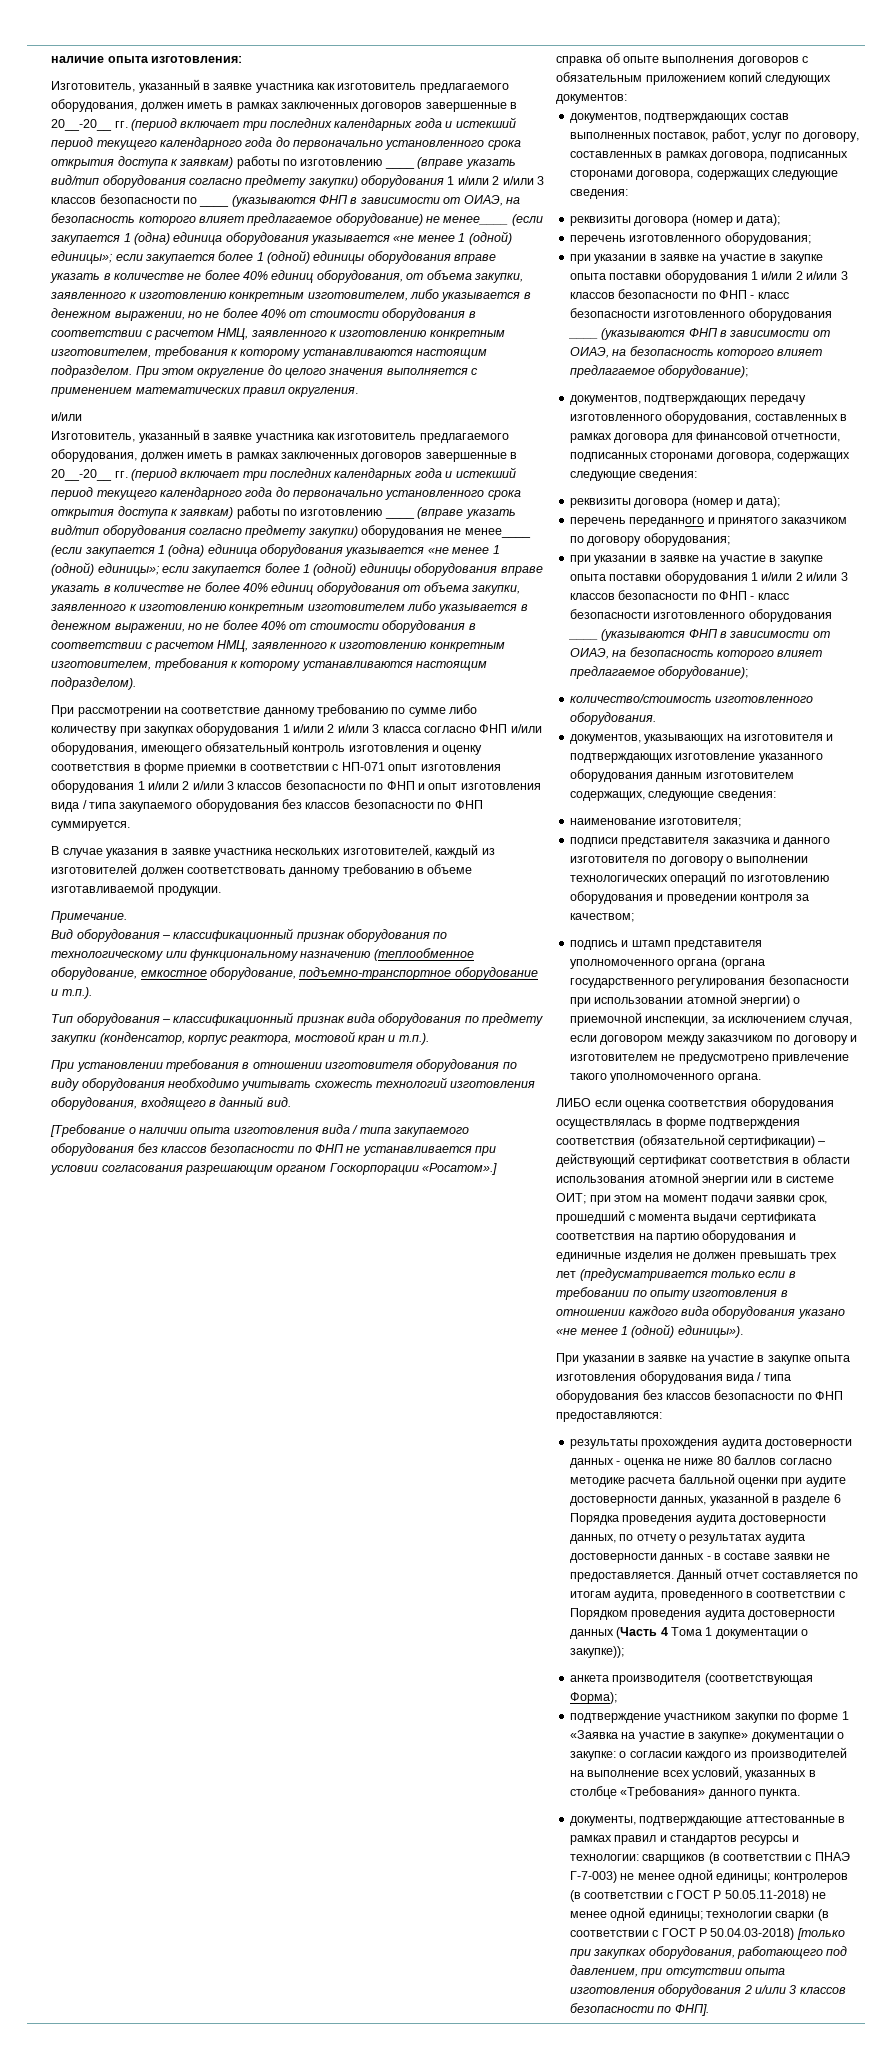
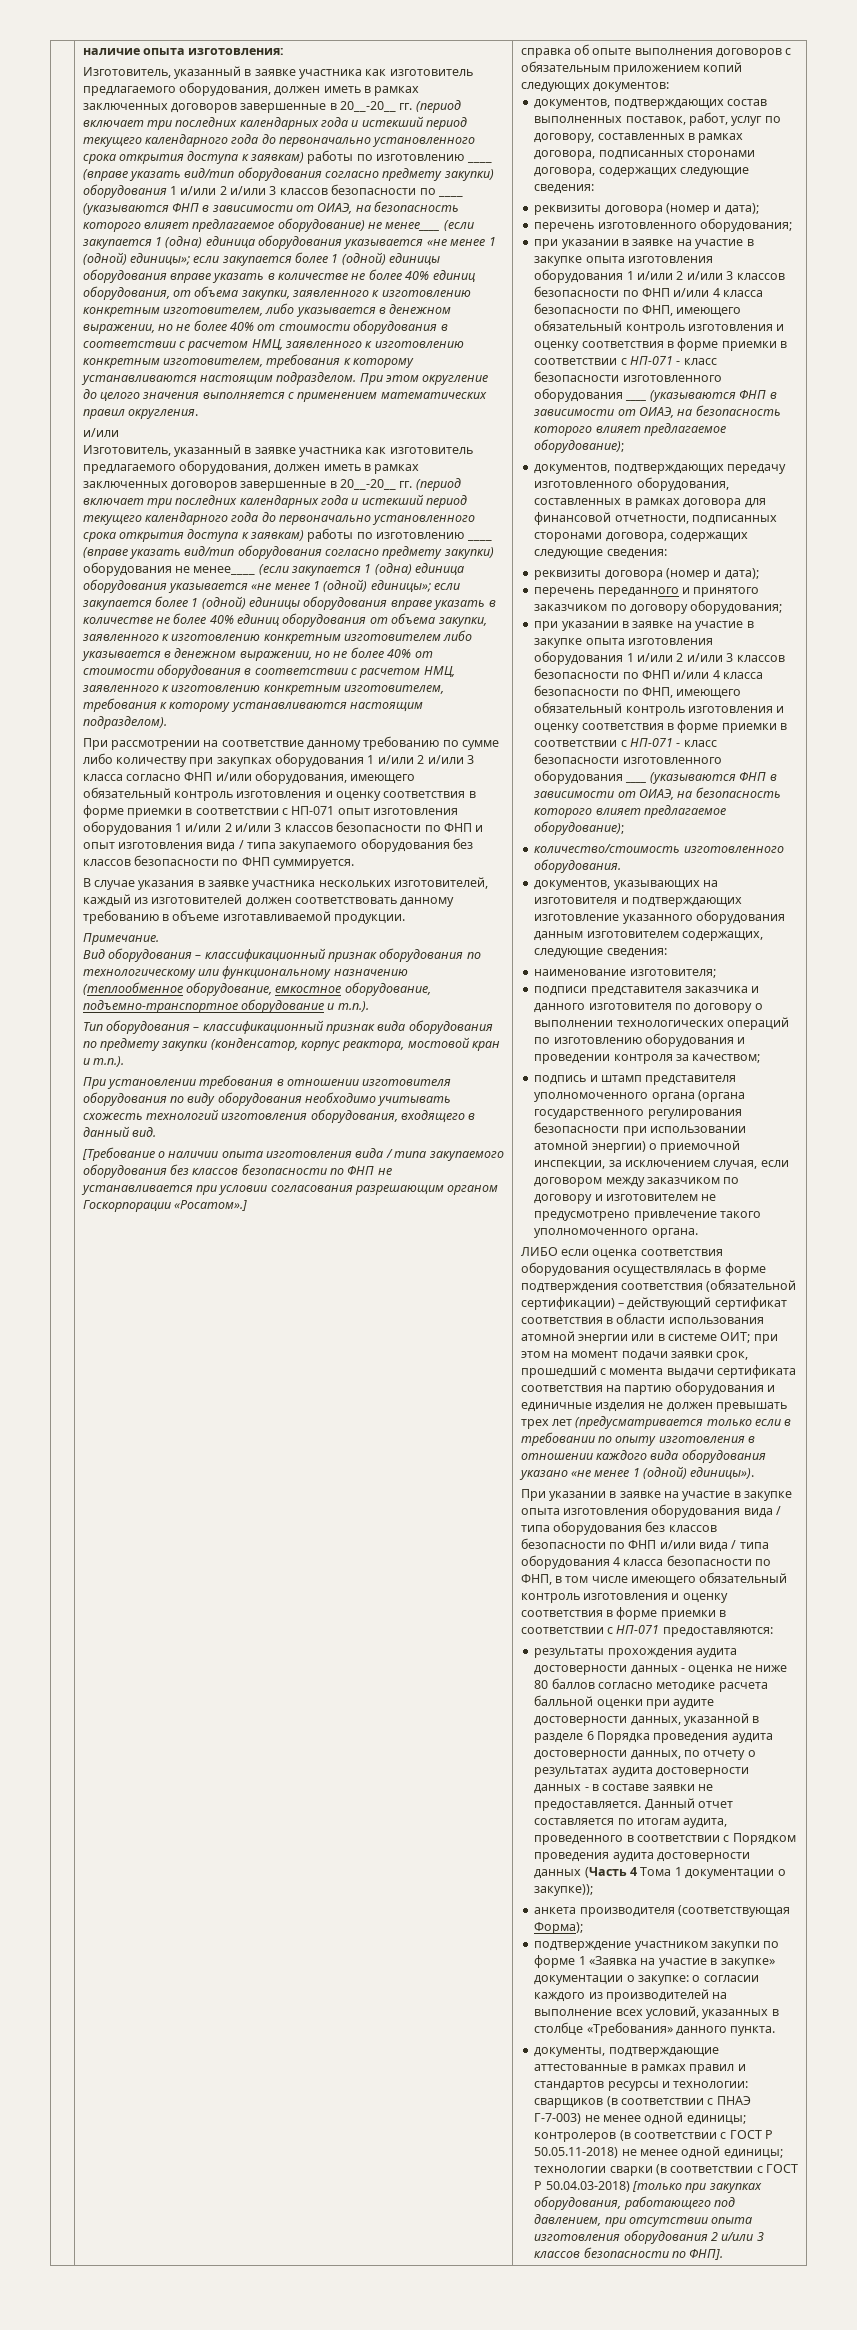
[609,273,662,280] поставки -> [628,256,714,263] изготовления
(748, 294) none -> [673,288,764,297] [534,303,742,317] [534,320,785,334] [534,338,788,351] [534,356,674,365] и/или 4 класса безопасности по ФНП, имеющего обязательный контроль изготовления и оценку соответствия в форме приемки в соответствии с НП-071
[609,574,662,581] поставки -> [628,638,714,645] изготовления
(748, 595) none -> [673,670,764,679] [534,685,742,699] [534,702,785,716] [534,720,788,733] [534,738,674,747] и/или 4 класса безопасности по ФНП, имеющего обязательный контроль изготовления и оценку соответствия в форме приемки в соответствии с НП-071
(844, 1395) none -> [659,1540,769,1552] [520,1555,772,1569] [520,1572,788,1586] [520,1593,728,1603] [520,1607,727,1620] [520,1625,660,1634] и/или вида / типа оборудования 4 класса безопасности по ФНП, в том числе имеющего обязательный контроль изготовления и оценку соответствия в форме приемки в соответствии с НП-071

